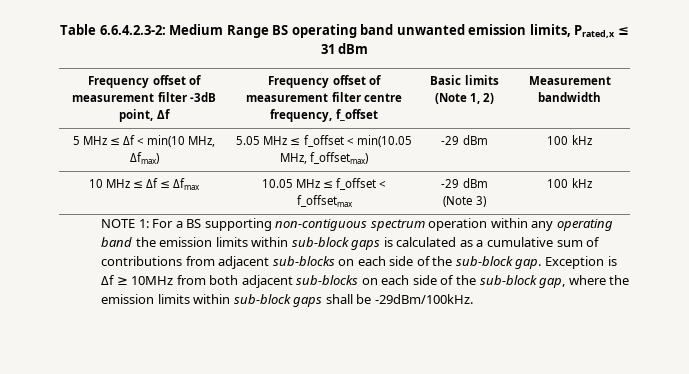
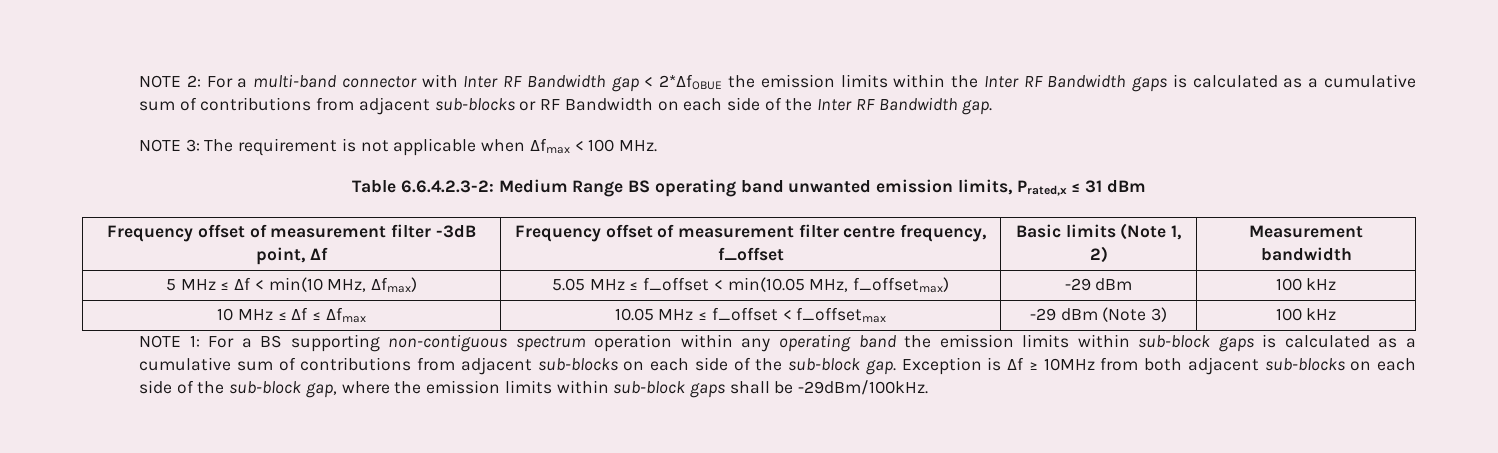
(60, 29) none -> [139,74,1416,92] [139,97,993,115] [139,138,658,156] NOTE 2: For a multi-band connector with Inter RF Bandwidth gap < 2*ΔfOBUE the emission limits within the Inter RF Bandwidth gaps is calculated as a cumulative sum of contributions from adjacent sub-blocks or RF Bandwidth on each side of the Inter RF Bandwidth gap. // NOTE 3: The requirement is not applicable when Δfmax < 100 MHz. //

